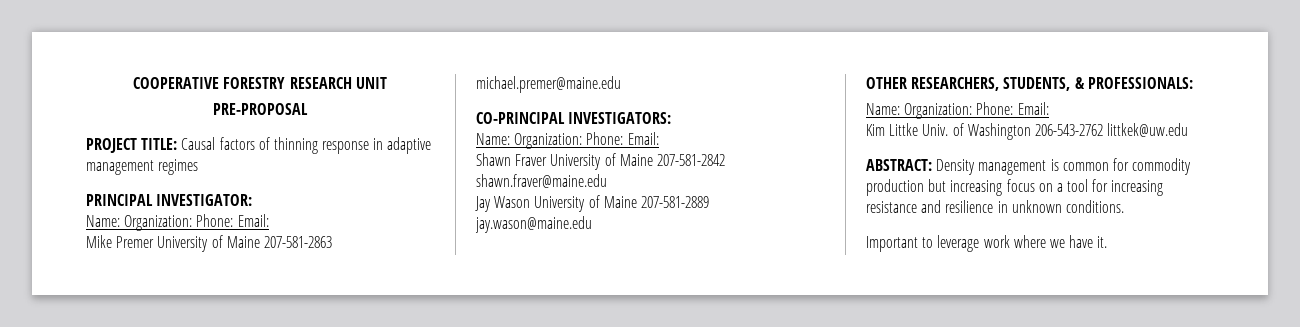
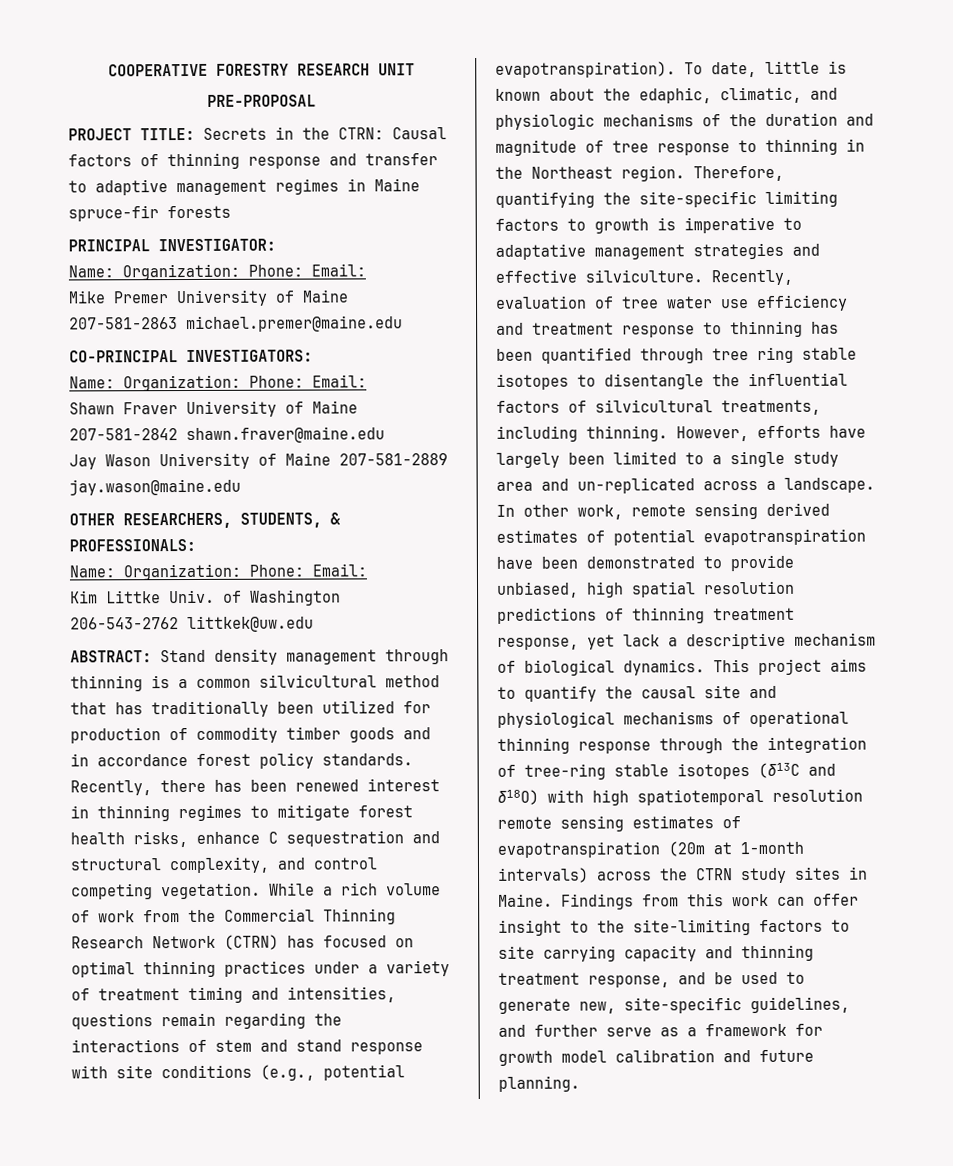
(178, 144) none -> [203,126,384,140] Secrets in the CTRN:
[373,138,384,150] in -> [329,153,438,166] [68,180,87,193] and transfer to
(199, 167) none -> [347,178,420,192] [68,205,231,222] in Maine spruce-fir forests
[936,158,1192,175] [866,179,1164,196] [866,200,1124,213] [866,235,1108,252] Density management is common for commodity production but increasing focus on a tool for increasing resistance and resilience in unknown conditions. // Important to leverage work where we have it. -> [160,648,449,665] [70,674,440,692] [70,700,431,718] [70,726,431,744] [70,752,413,769] [70,778,440,796] [70,804,413,822] [70,830,440,848] [70,856,377,874] [71,882,441,900] [71,908,396,925] [71,934,414,950] [71,960,450,978] [71,986,396,1004] [71,1012,342,1030] [71,1039,423,1055] [71,1064,405,1081] [495,60,847,78] [495,86,838,104] [495,112,874,130] [495,138,865,156] [495,165,784,182] [495,190,838,208] [495,216,802,234] [495,242,820,260] [495,269,793,286] [495,294,848,312] [496,320,839,338] [496,346,857,364] [496,372,848,390] [496,399,821,416] [496,425,866,442] [496,450,839,468] [496,477,875,494] [496,502,830,520] [496,528,866,546] [496,554,794,572] [496,580,795,598] [497,607,795,624] [497,632,876,650] [497,658,867,676] [497,685,777,702] [497,710,849,728] [497,736,867,754] [497,762,836,780] [497,788,863,806] [497,815,741,832] [497,841,804,858] [497,866,868,884] [498,893,859,910] [498,919,850,936] [498,944,814,962] [498,971,805,988] [498,996,850,1014] [498,1023,823,1037] [498,1049,814,1066] [498,1075,580,1092] Stand density management through thinning is a common silvicultural method that has traditionally been utilized for production of commodity timber goods and in accordance forest policy standards. Recently, there has been renewed interest in thinning regimes to mitigate forest health risks, enhance C sequestration and structural complexity, and control competing vegetation. While a rich volume of work from the Commercial Thinning Research Network (CTRN) has focused on optimal thinning practices under a variety of treatment timing and intensities, questions remain regarding the interactions of stem and stand response with site conditions (e.g., potential evapotranspiration). To date, little is known about the edaphic, climatic, and physiologic mechanisms of the duration and magnitude of tree response to thinning in the Northeast region. Therefore, quantifying the site-specific limiting factors to growth is imperative to adaptative management strategies and effective silviculture. Recently, evaluation of tree water use efficiency and treatment response to thinning has been quantified through tree ring stable isotopes to disentangle the influential factors of silvicultural treatments, including thinning. However, efforts have largely been limited to a single study area and un-replicated across a landscape. In other work, remote sensing derived estimates of potential evapotranspiration have been demonstrated to provide unbiased, high spatial resolution predictions of thinning treatment response, yet lack a descriptive mechanism of biological dynamics. This project aims to quantify the causal site and physiological mechanisms of operational thinning response through the integration of tree-ring stable isotopes (δ13C and δ18O) with high spatiotemporal resolution remote sensing estimates of evapotranspiration (20m at 1-month intervals) across the CTRN study sites in Maine. Findings from this work can offer insight to the site-limiting factors to site carrying capacity and thinning treatment response, and be used to generate new, site-specific guidelines, and further serve as a framework for growth model calibration and future planning.

